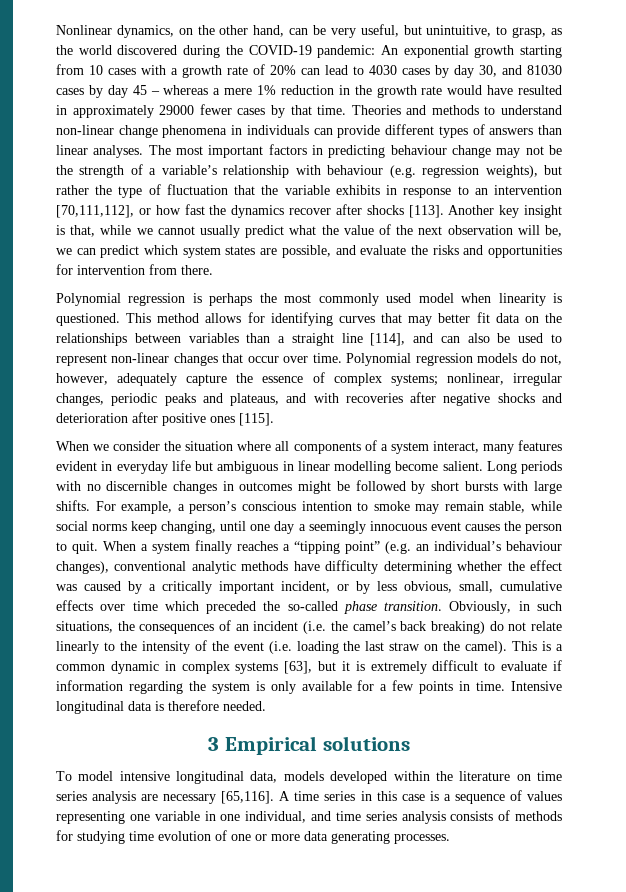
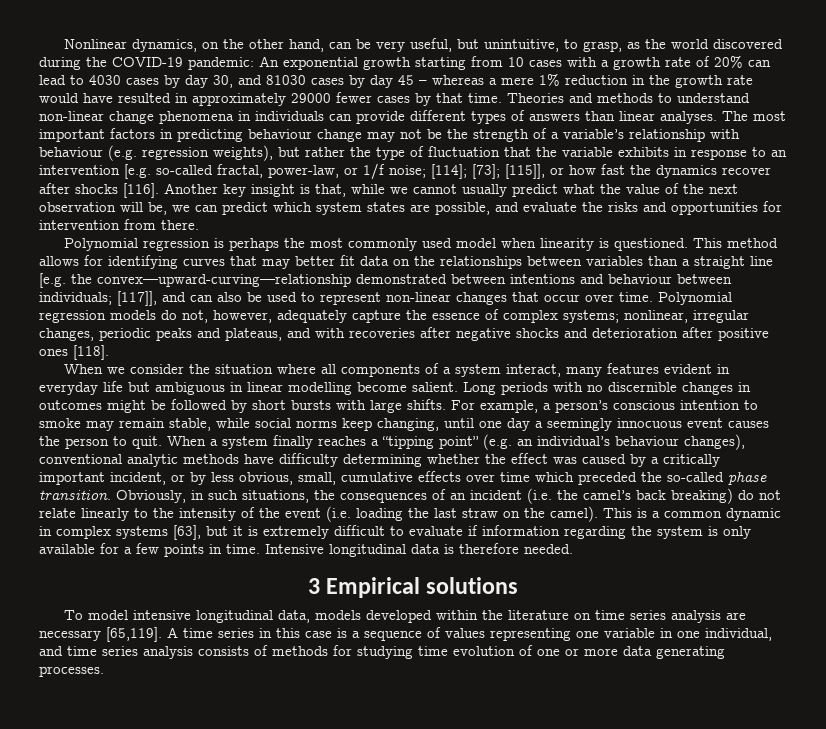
[56,205,134,218] [70,111,112], -> [124,163,545,180] [e.g. so-called fractal, power-law, or 1/f noise; [114]; [73]; [115]],
[408,205,444,218] [113]. -> [123,183,159,198] [116].
[370,333,406,346] [114], -> [39,273,732,288] [39,291,157,306] [e.g. the convex—upward-curving—relationship demonstrated between intentions and behaviour between individuals; [117]],
[239,413,274,426] [115]. -> [73,345,109,360] [118].
[221,791,275,804] [65,116]. -> [106,627,162,642] [65,119].

